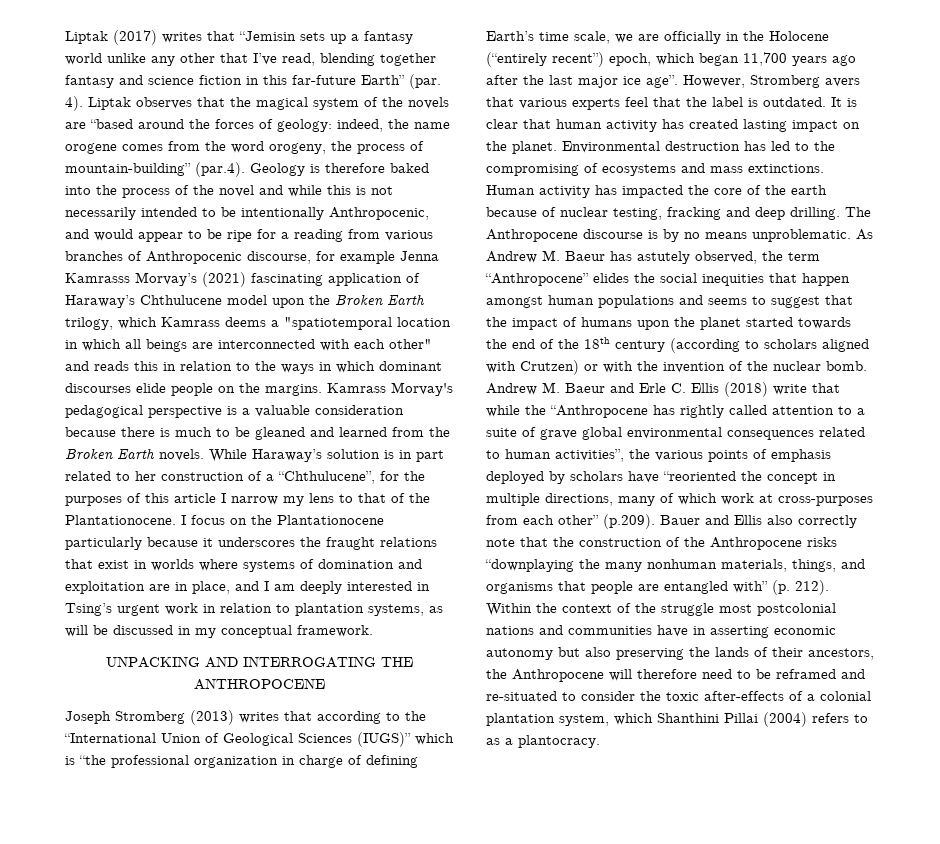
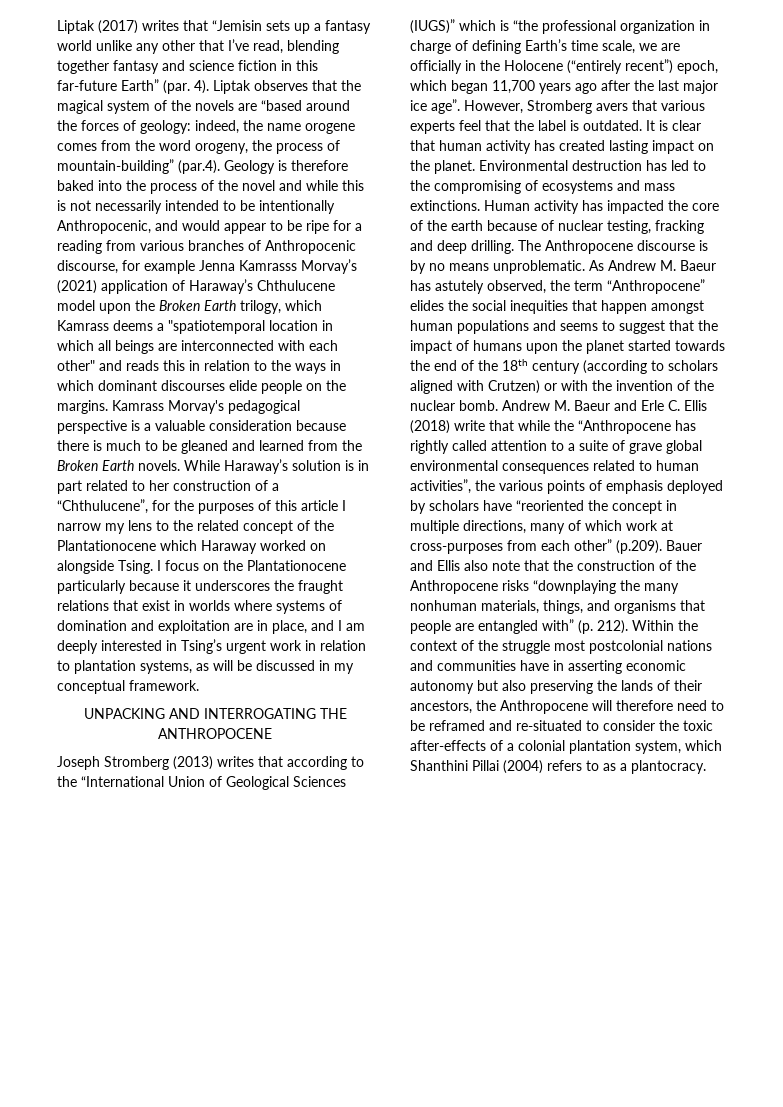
[251,273,323,286] fascinating -> (97, 287) none
[358,493,430,503] [65,515,176,525] that of the Plantationocene. -> [173,520,334,534] [57,540,326,554] [57,560,153,574] the related concept of the Plantationocene which Haraway worked on alongside Tsing.
[798,515,857,528] correctly -> (488, 565) none

